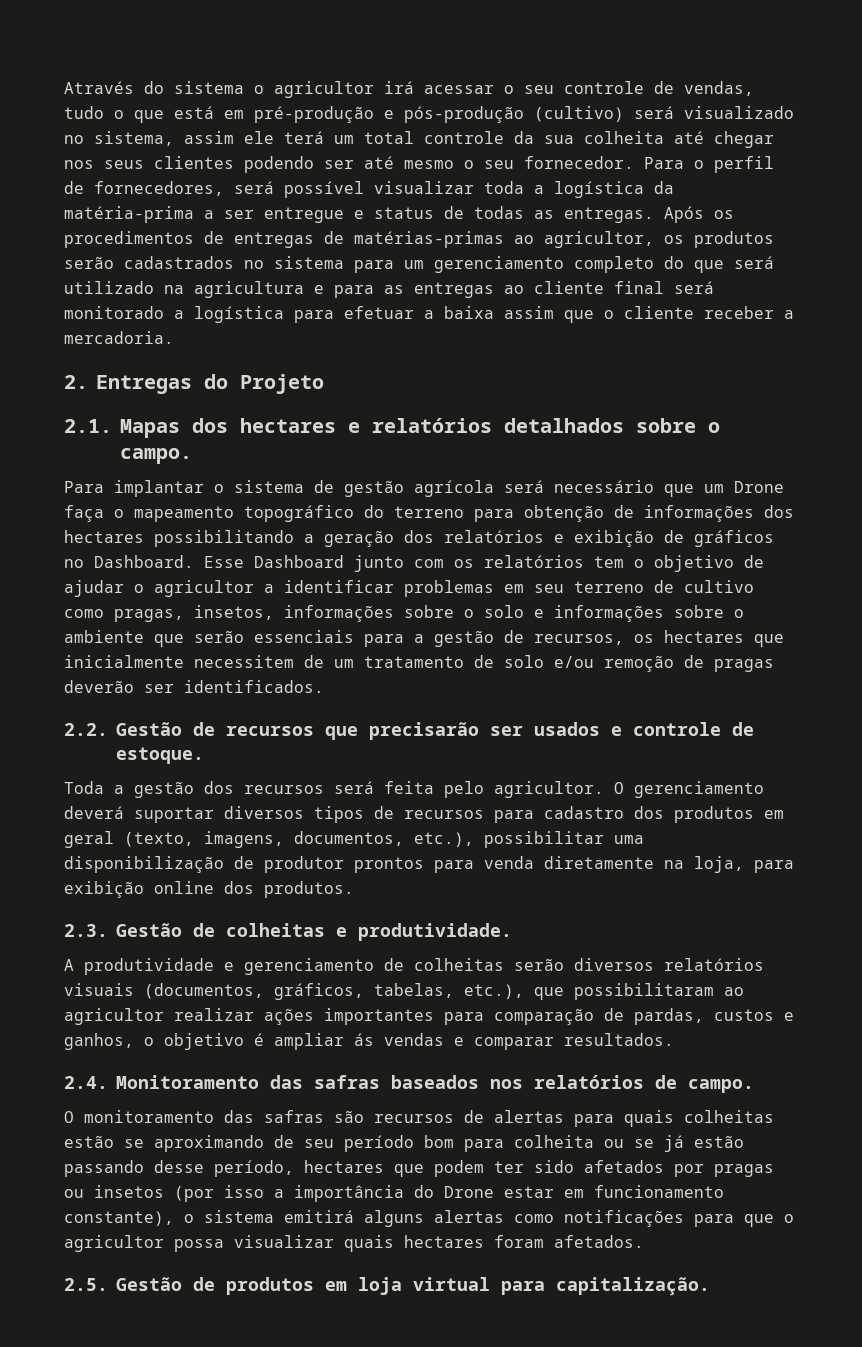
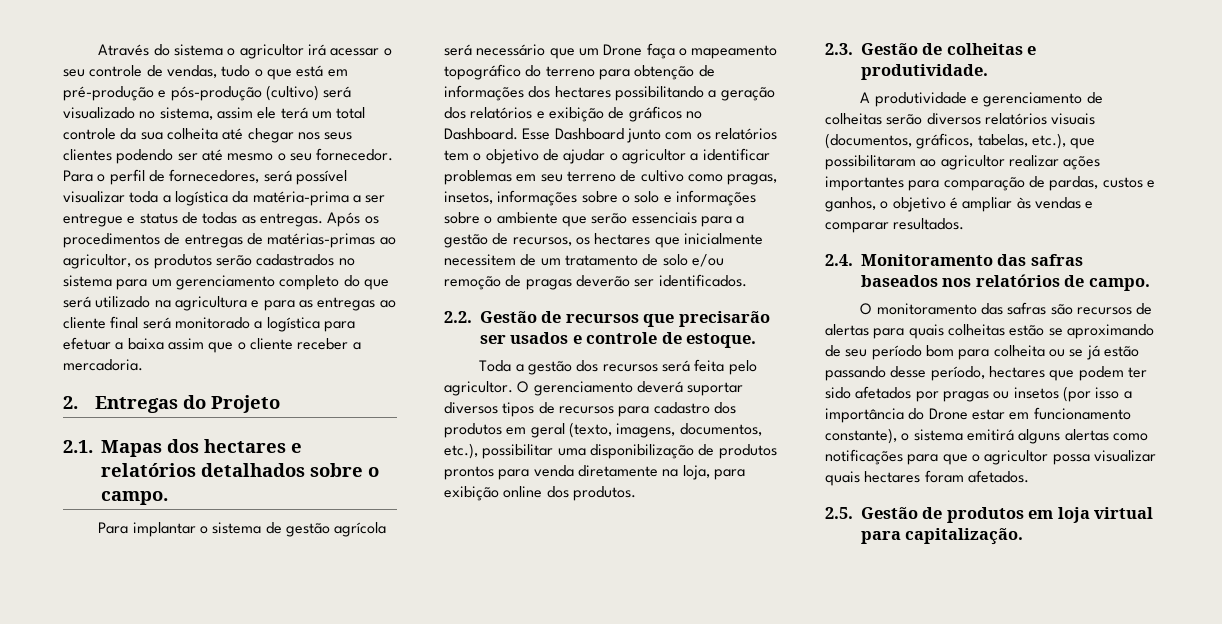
[264,856,344,873] produtor -> [718,444,777,459] produtos
[354,1033,374,1046] ás -> [1016,197,1031,209] às

